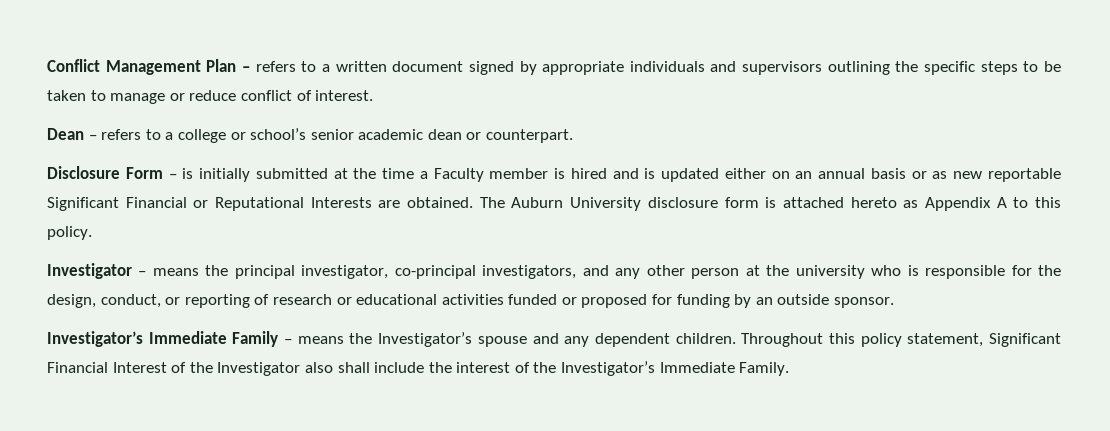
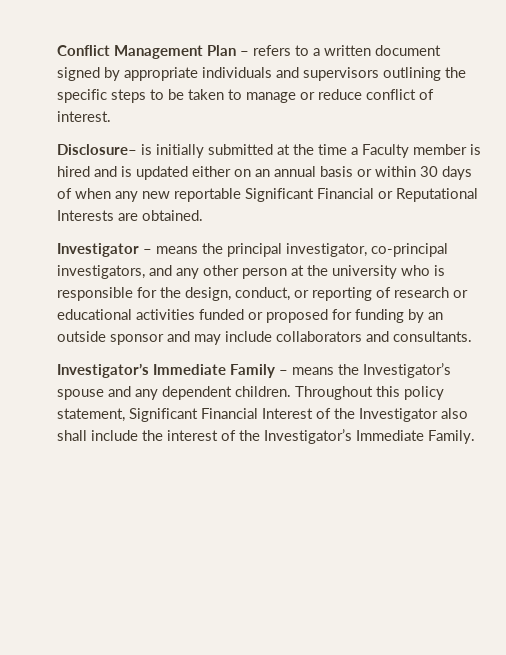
[47,128,574,143] [47,166,177,179] Dean – refers to a college or school’s senior academic dean or counterpart. // Disclosure Form – -> [57,144,137,155] Disclosure–
[932,171,948,179] as -> [375,166,472,180] [57,188,138,202] within 30 days of when any
[479,197,1062,211] [47,226,92,240] The Auburn University disclosure form is attached hereto as Appendix A to this policy. -> (203, 215) none
[834,297,895,308] sponsor. -> [110,331,472,345] sponsor and may include collaborators and consultants.

